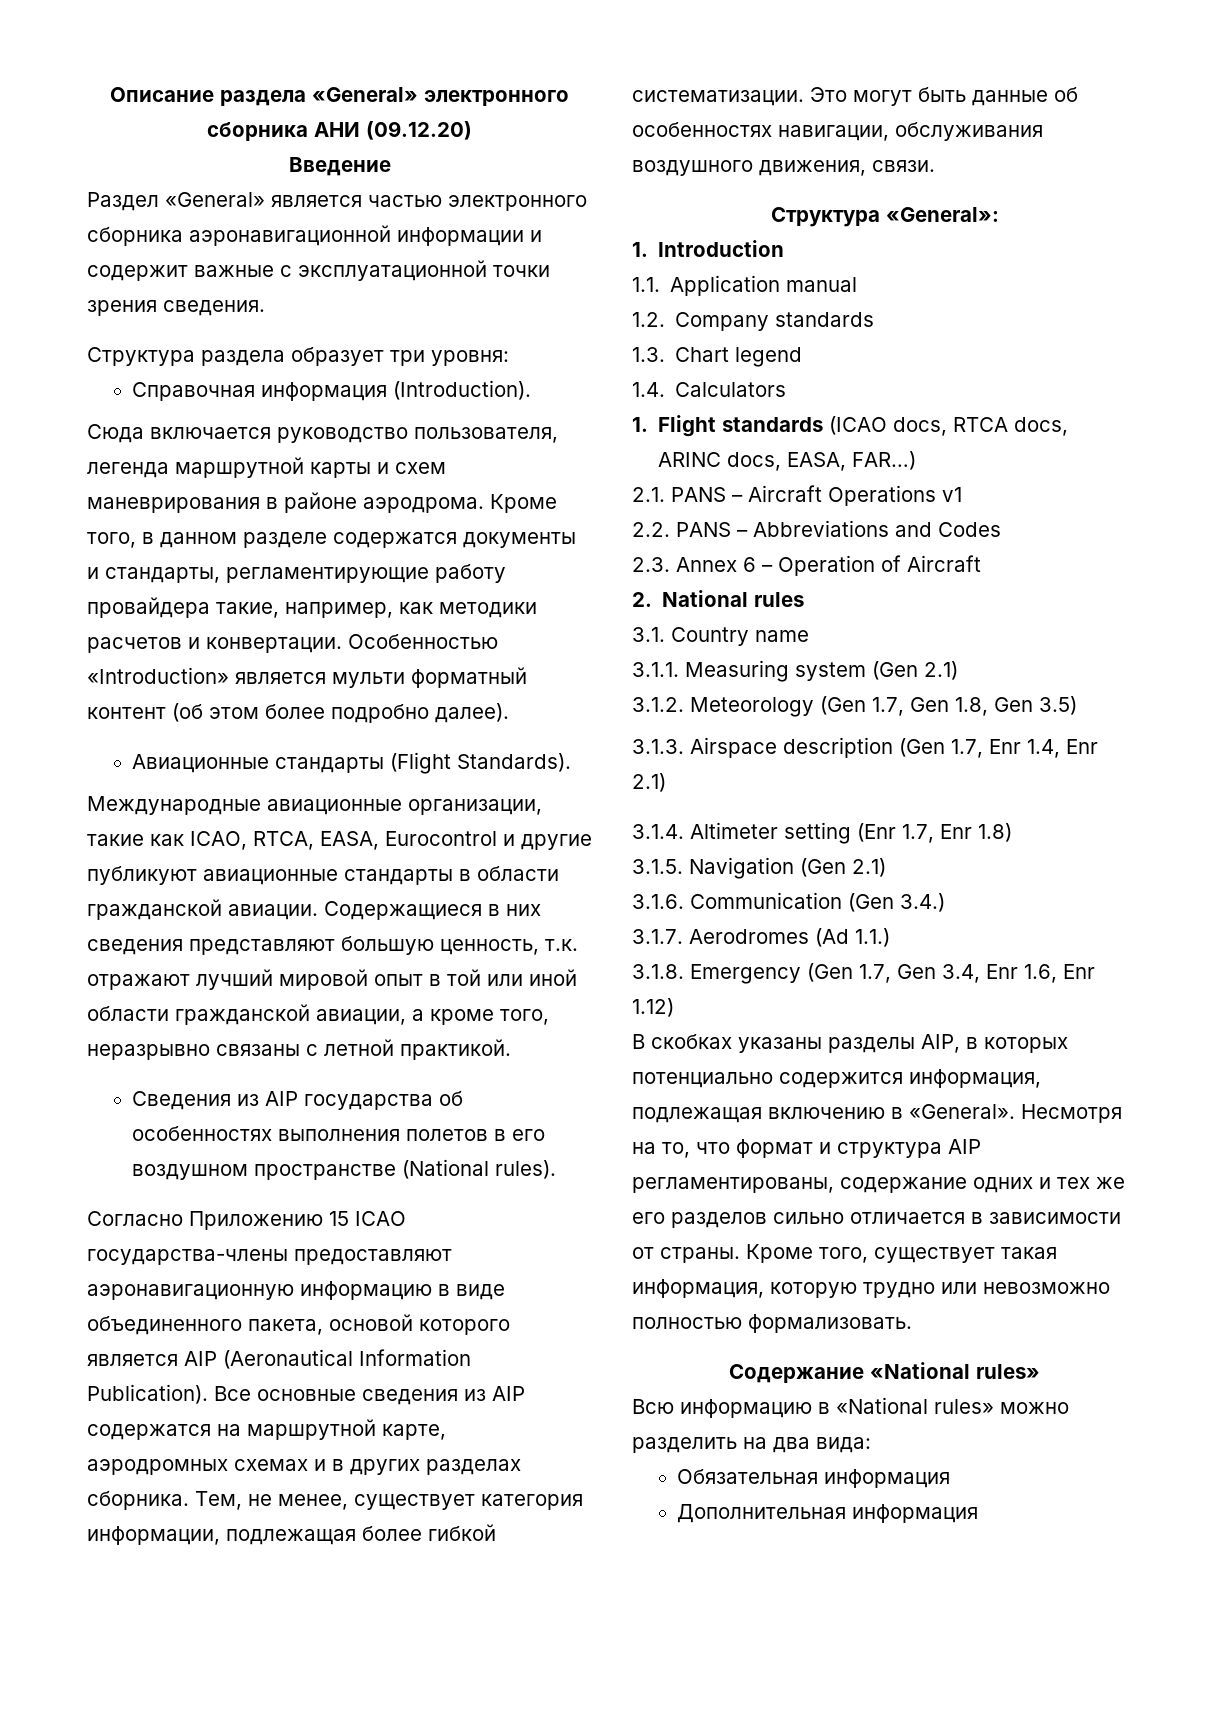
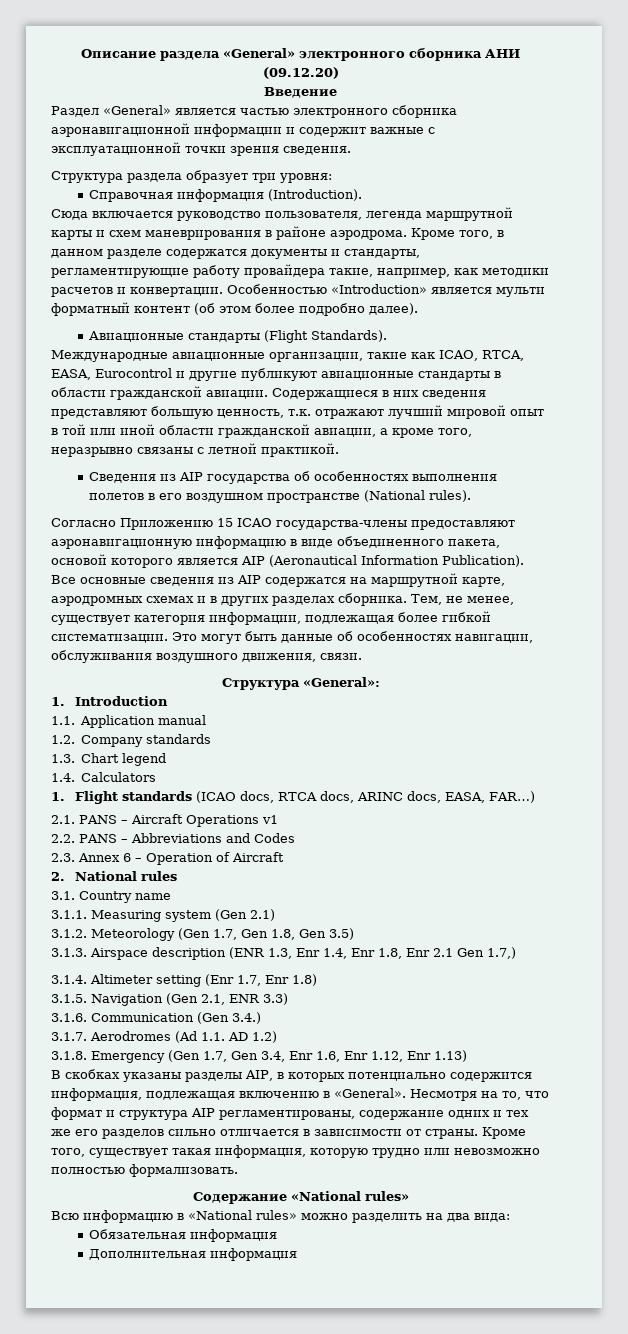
[899,738,983,758] (Gen 1.7, -> [229,947,292,959] (ENR 1.3,
[632,773,666,792] 2.1) -> [378,947,516,959] 1.8, Enr 2.1 Gen 1.7,)
[852,858,886,877] 2.1) -> [201,993,288,1005] 2.1, ENR 3.3)
[855,928,890,947] 1.1.) -> [201,1031,277,1043] 1.1. AD 1.2)
[632,998,674,1017] 1.12) -> [371,1050,467,1062] 1.12, Enr 1.13)

